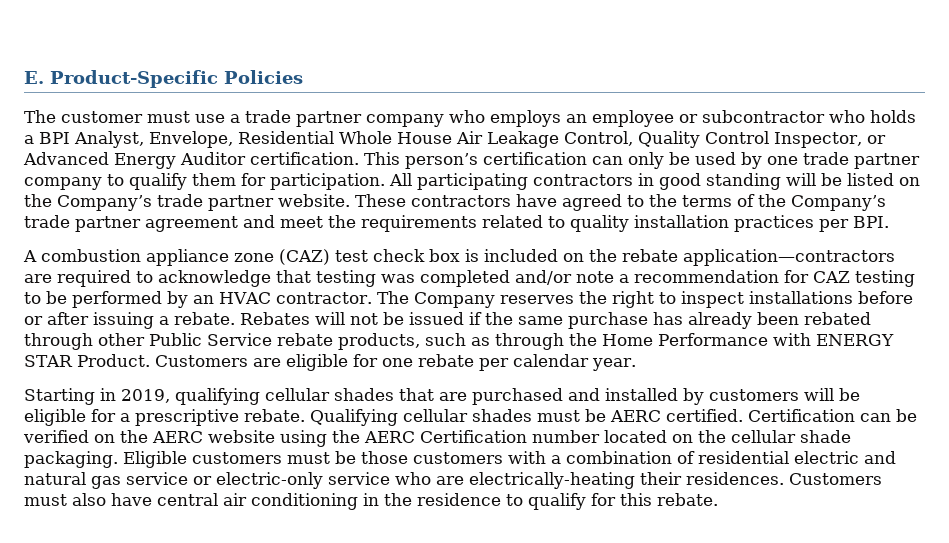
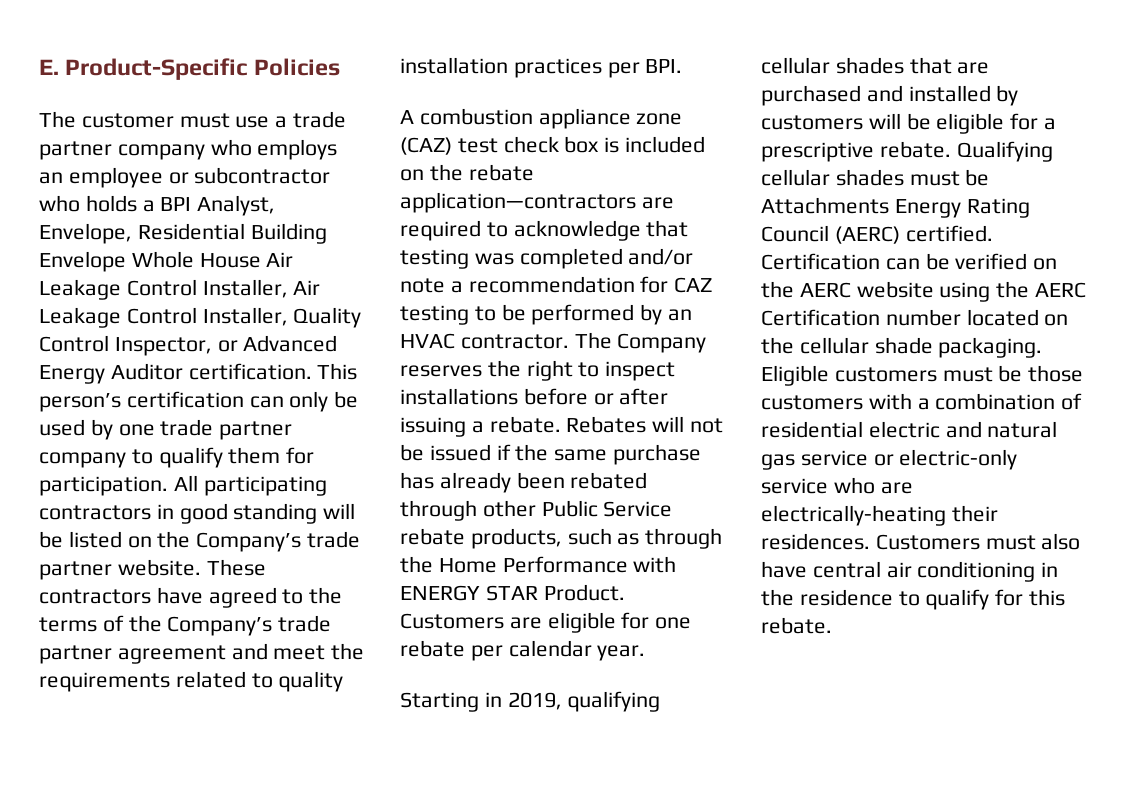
(334, 137) none -> [250,223,327,244] [39,251,126,272] Building Envelope
[564,131,633,146] Control, -> [126,279,321,298] [39,307,288,328] Control Installer, Air Leakage Control Installer,
[610,410,661,422] AERC -> [761,197,1030,218] [761,225,900,244] Attachments Energy Rating Council (AERC)

